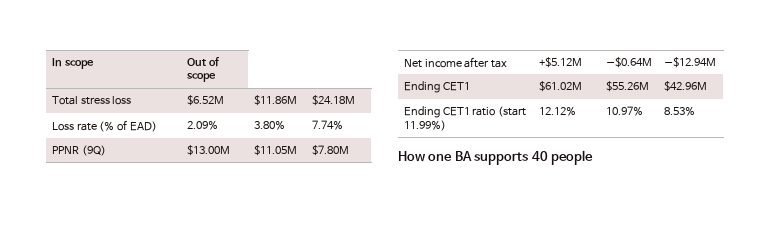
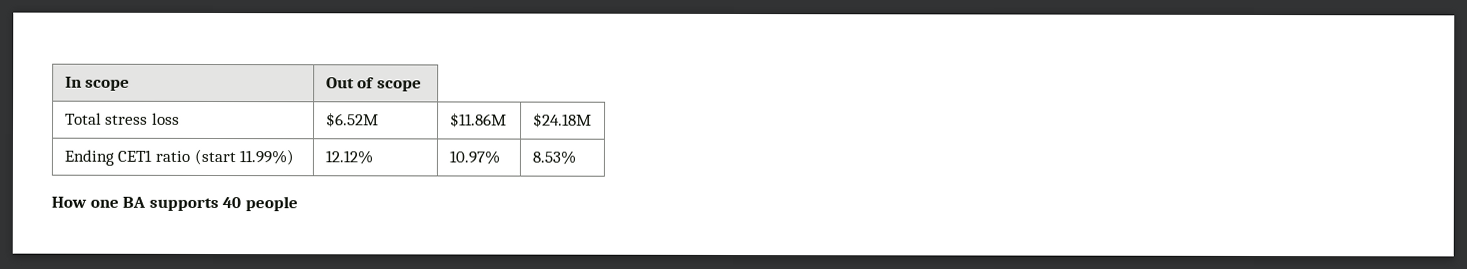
[51,120,158,132] [186,120,218,130] [253,120,285,130] [311,120,343,130] [51,145,106,156] [186,145,230,156] [253,145,297,156] [311,145,349,156] [403,57,508,68] [538,57,582,68] [605,57,652,68] [663,57,716,68] [403,81,470,93] [538,81,582,92] [605,81,649,92] [663,81,707,92] // Loss rate (% of EAD) | 2.09% | 3.80% | 7.74% // PPNR (9Q) | $13.00M | $11.05M | $7.80M // Net income after tax | +$5.12M | −$0.64M | −$12.94M // Ending CET1 | $61.02M | $55.26M | $42.96M -> (592, 120) none

